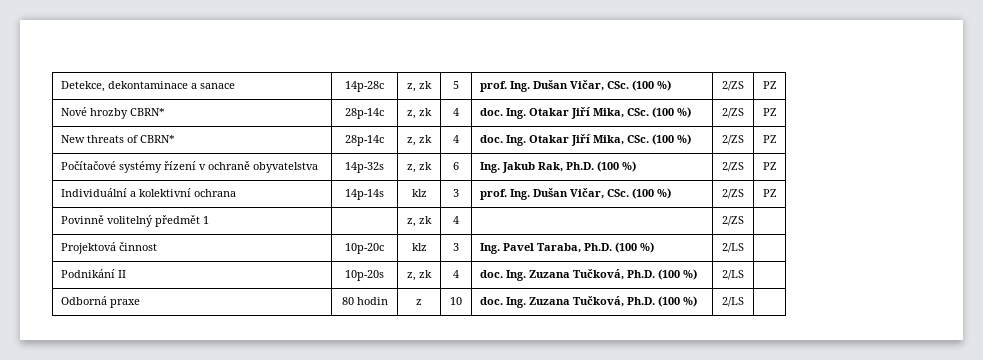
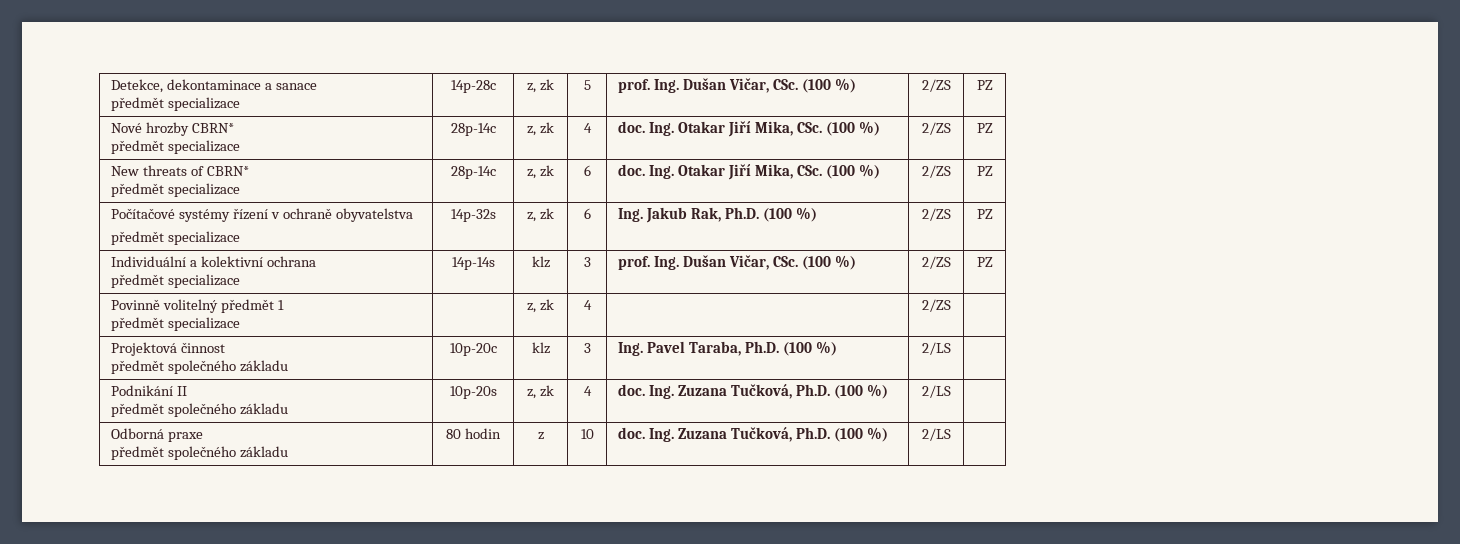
(235, 86) none -> [111,97,241,111] // předmět specializace
(165, 112) none -> [111,140,241,154] // předmět specializace
[345,135,384,146] [407,135,432,146] [453,135,459,143] | 28p-14c | z, zk | 4 -> [111,183,241,197] [450,166,496,179] [527,165,554,179] [583,165,591,176] // předmět specializace | 28p-14c | z, zk | 6
(318, 167) none -> [111,231,241,245] // předmět specializace
(236, 193) none -> [111,274,241,288] // předmět specializace
(209, 220) none -> [111,317,241,331] // předmět specializace
(157, 246) none -> [111,360,289,374] // předmět společného základu
(126, 274) none -> [111,403,289,417] // předmět společného základu
(140, 303) none -> [111,446,289,460] // předmět společného základu

